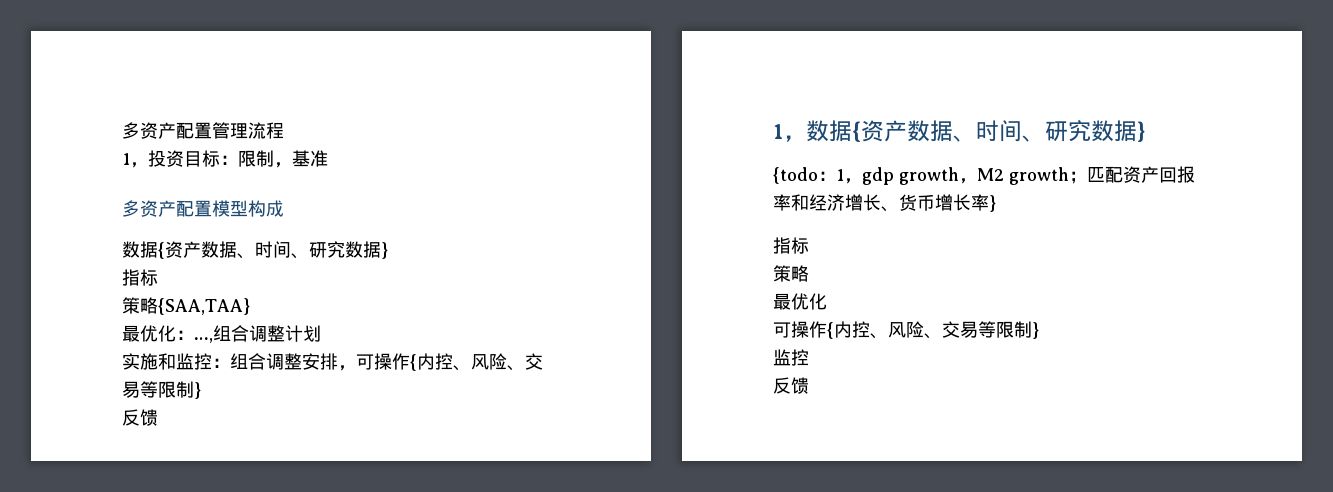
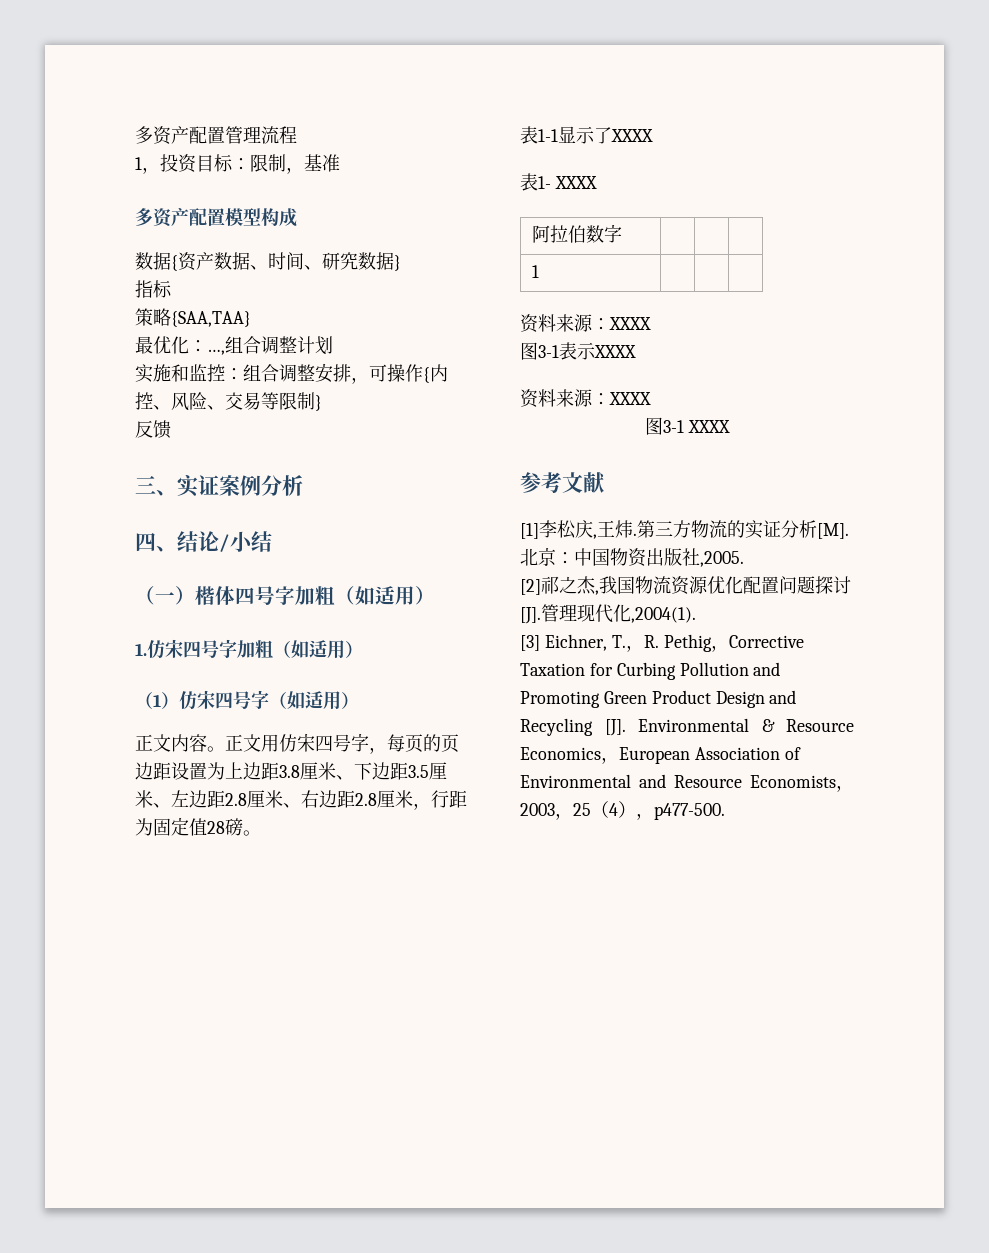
[773,120,1146,142] [773,166,1195,185] [773,194,996,212] [773,237,809,254] [773,265,809,282] [773,293,827,310] [773,321,1039,339] [773,349,809,366] [773,377,809,394] 1，数据{资产数据、时间、研究数据} // {todo：1，gdp growth，M2 growth；匹配资产回报率和经济增长、货币增长率} // 指标 // 策略 // 最优化 // 可操作{内控、风险、交易等限制} // 监控 // 反馈 -> [135,475,303,497] [135,531,272,552] [135,586,435,605] [135,639,363,659] [135,690,359,710] [135,733,459,754] [135,762,447,780] [135,790,467,810] [135,817,261,836] [520,126,653,144] [520,173,597,191] [532,224,623,243] [532,265,540,278] [520,314,651,333] [520,342,636,360] [520,389,651,408] [645,417,730,435] [520,472,606,493] [520,520,849,539] [520,548,744,567] [520,576,851,595] [520,604,696,624] [520,634,804,652] [520,662,781,680] [520,690,797,708] [520,718,854,736] [520,747,801,764] [520,774,854,792] [520,801,725,820] 三、实证案例分析 // 四、结论/小结 // （一）楷体四号字加粗（如适用） // 1.仿宋四号字加粗（如适用） // （1）仿宋四号字（如适用） // 正文内容。正文用仿宋四号字，每页的页边距设置为上边距3.8厘米、下边距3.5厘米、左边距2.8厘米、右边距2.8厘米，行距为固定值28磅。 // 表1-1显示了XXXX // 表1- XXXX // 阿拉伯数字 | | | // 1 | | | // 资料来源：XXXX // 图3-1表示XXXX // 资料来源：XXXX // 图3-1 XXXX // 参考文献 // [1]李松庆,王炜.第三方物流的实证分析[M].北京：中国物资出版社,2005. // [2]祁之杰,我国物流资源优化配置问题探讨[J].管理现代化,2004(1). // [3] Eichner, T.，R. Pethig，Corrective Taxation for Curbing Pollution and Promoting Green Product Design and Recycling [J]. Environmental & Resource Economics，European Association of Environmental and Resource Economists，2003，25（4），p477-500.

